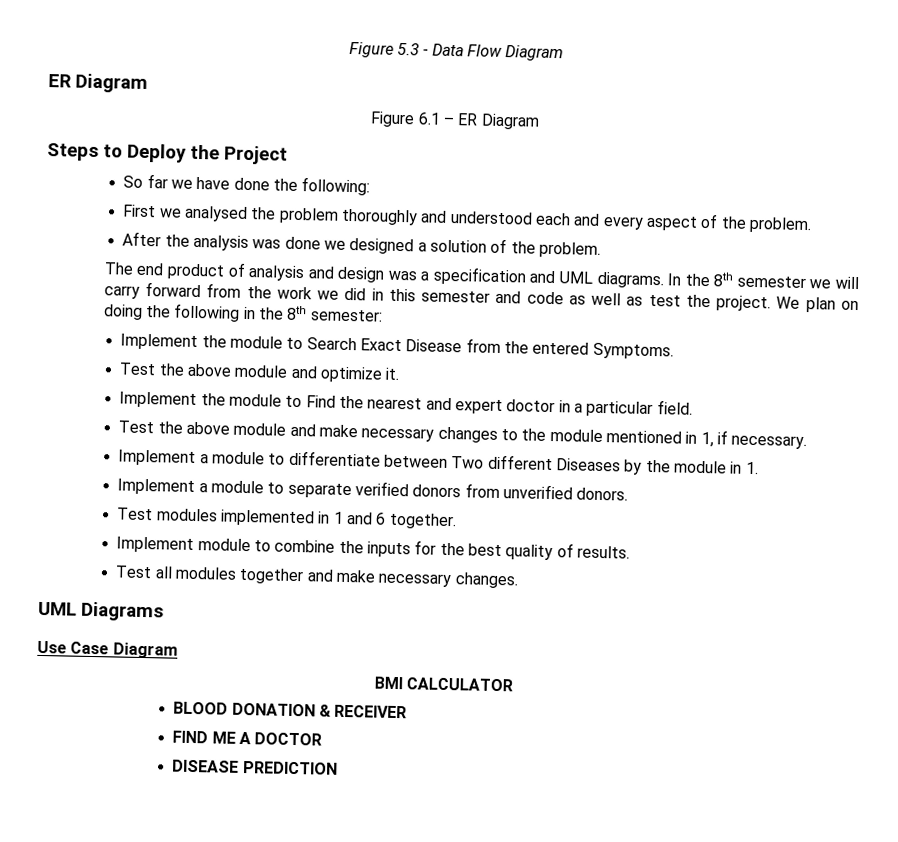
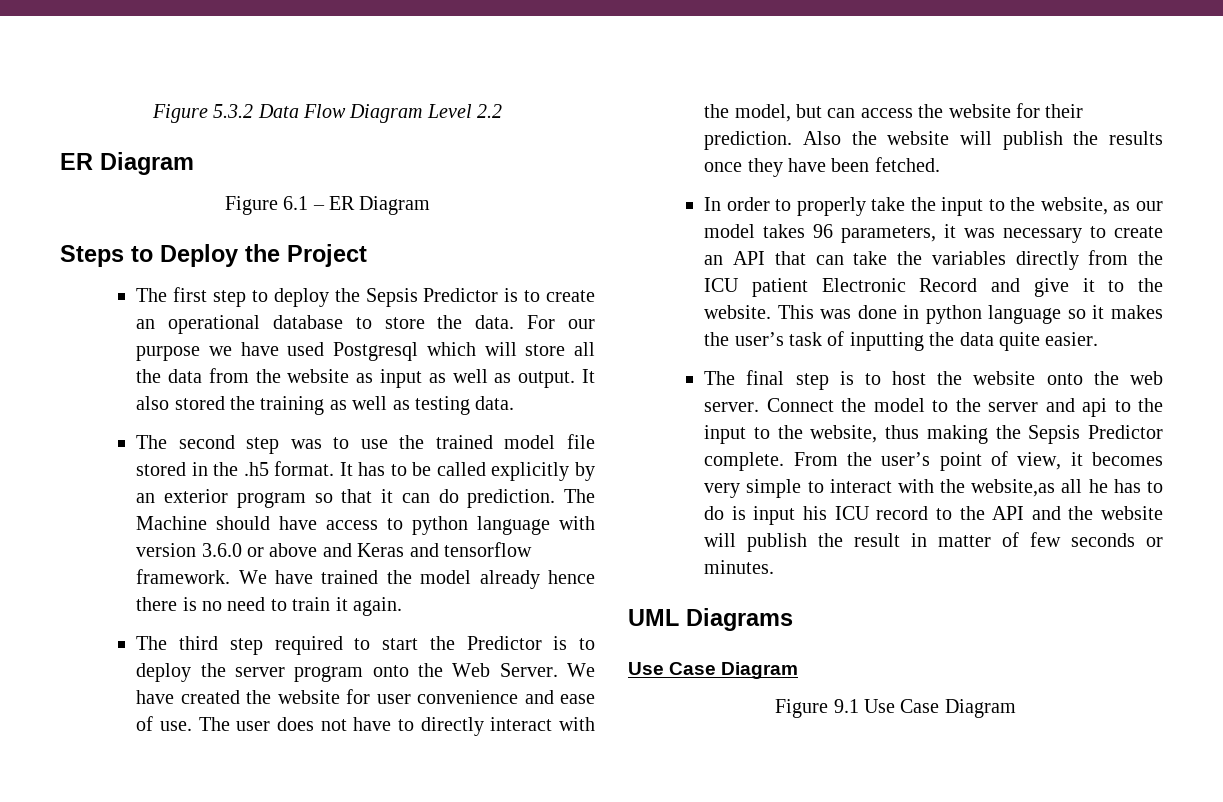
[348,41,430,58] Figure 5.3 - -> [151,104,254,123] Figure 5.3.2
(565, 53) none -> [426,104,503,118] Level 2.2
[123,173,371,196] [122,204,812,234] [122,231,601,258] [103,262,860,290] [103,281,860,313] [102,303,383,322] [120,333,674,360] [119,362,401,383] [119,391,693,418] [118,420,808,450] [118,449,759,475] [117,478,629,501] [116,507,457,530] [116,536,630,561] [115,565,519,589] So far we have done the following: // First we analysed the problem thoroughly and understood each and every aspect of the problem. // After the analysis was done we designed a solution of the problem. // The end product of analysis and design was a specification and UML diagrams. In the 8th semester we will carry forward from the work we did in this semester and code as well as test the project. We plan on doing the following in the 8th semester: // Implement the module to Search Exact Disease from the entered Symptoms. // Test the above module and optimize it. // Implement the module to Find the nearest and expert doctor in a particular field. // Test the above module and make necessary changes to the module mentioned in 1, if necessary. // Implement a module to differentiate between Two different Diseases by the module in 1. // Implement a module to separate verified donors from unverified donors. // Test modules implemented in 1 and 6 together. // Implement module to combine the inputs for the best quality of results. // Test all modules together and make necessary changes. -> [136,287,595,307] [136,315,595,334] [136,342,595,361] [136,368,596,388] [136,396,515,415] [136,434,595,454] [136,461,595,481] [136,489,595,508] [136,516,595,535] [136,542,533,557] [136,569,595,589] [136,597,403,616] [136,636,595,655] [136,663,595,682] [136,689,595,704] [136,716,595,736] [704,103,1084,122] [704,131,1163,150] [704,157,940,177] [704,197,1163,216] [704,224,1163,243] [704,250,1163,270] [704,278,1163,297] [704,305,1163,324] [704,331,1099,351] [704,370,1163,390] [704,398,1163,417] [704,425,1163,444] [704,451,1163,471] [704,479,1163,498] [704,506,1163,525] [704,532,1163,552] [704,560,775,574] The first step to deploy the Sepsis Predictor is to create an operational database to store the data. For our purpose we have used Postgresql which will store all the data from the website as input as well as output. It also stored the training as well as testing data. // The second step was to use the trained model file stored in the .h5 format. It has to be called explicitly by an exterior program so that it can do prediction. The Machine should have access to python language with version 3.6.0 or above and Keras and tensorflow framework. We have trained the model already hence there is no need to train it again. // The third step required to start the Predictor is to deploy the server program onto the Web Server. We have created the website for user convenience and ease of use. The user does not have to directly interact with the model, but can access the website for their prediction. Also the website will publish the results once they have been fetched. // In order to properly take the input to the website, as our model takes 96 parameters, it was necessary to create an API that can take the variables directly from the ICU patient Electronic Record and give it to the website. This was done in python language so it makes the user’s task of inputting the data quite easier. // The final step is to host the website onto the web server. Connect the model to the server and api to the input to the website, thus making the Sepsis Predictor complete. From the user’s point of view, it becomes very simple to interact with the website,as all he has to do is input his ICU record to the API and the website will publish the result in matter of few seconds or minutes.
[373,676,514,692] [173,701,408,719] [172,730,323,746] [172,759,338,775] BMI CALCULATOR // BLOOD DONATION & RECEIVER // FIND ME A DOCTOR // DISEASE PREDICTION -> [775,699,1016,718] Figure 9.1 Use Case Diagram

